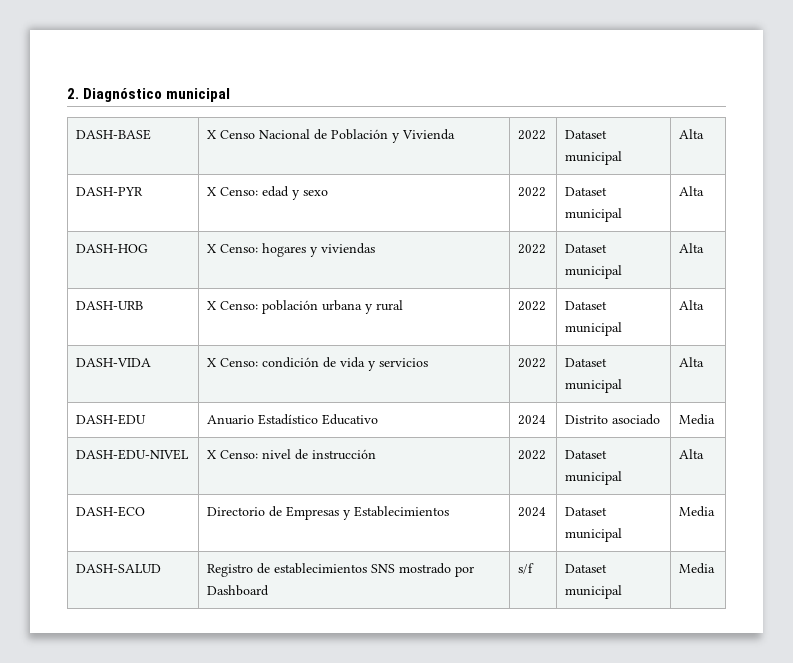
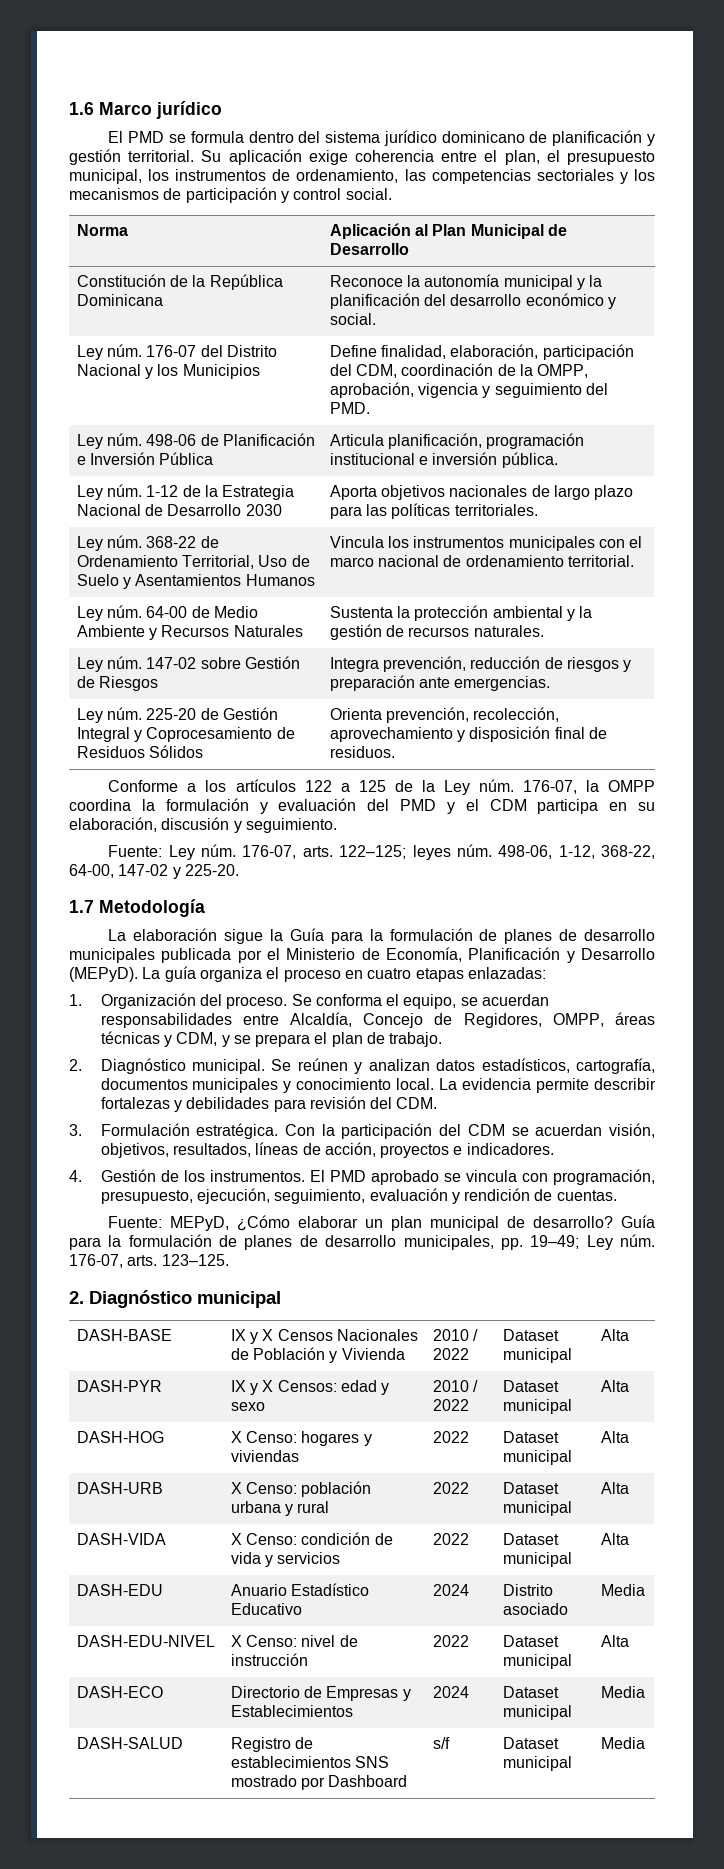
(67, 93) none -> [69,101,222,119] [108,130,655,146] [69,149,655,165] [69,169,655,184] [69,187,392,203] [76,224,128,236] [329,223,567,239] [329,243,409,255] [76,274,283,290] [76,294,163,306] [329,274,603,290] [329,293,616,309] [329,313,376,325] [76,344,277,360] [76,364,260,379] [329,344,634,360] [329,363,589,378] [329,382,608,398] [329,402,370,414] [76,433,315,449] [76,452,214,465] [329,433,585,449] [329,452,558,468] [76,484,295,500] [76,504,282,516] [329,485,634,500] [329,503,538,519] [76,535,219,551] [76,555,310,569] [76,574,315,589] [329,536,643,551] [329,555,634,567] [76,605,258,621] [76,625,303,640] [329,605,593,621] [329,624,544,640] [76,656,300,672] [76,676,158,691] [329,656,632,672] [329,675,551,691] [76,707,278,723] [76,727,295,742] [76,745,203,758] [329,707,560,723] [329,726,607,742] [329,746,395,758] [108,779,655,795] [69,798,655,814] [69,817,337,833] [108,844,655,860] [69,864,239,879] [69,899,205,917] [108,928,655,944] [69,947,655,963] [69,966,546,982] [69,993,550,1009] [100,1012,655,1028] [100,1031,443,1047] [69,1058,655,1074] [100,1078,656,1093] [100,1096,438,1112] [69,1123,656,1139] [100,1142,554,1158] [69,1169,655,1185] [100,1188,617,1204] [108,1215,656,1231] [69,1234,656,1250] [69,1254,229,1268] 1.6 Marco jurídico // El PMD se formula dentro del sistema jurídico dominicano de planificación y gestión territorial. Su aplicación exige coherencia entre el plan, el presupuesto municipal, los instrumentos de ordenamiento, las competencias sectoriales y los mecanismos de participación y control social. // Norma | Aplicación al Plan Municipal de Desarrollo // Constitución de la República Dominicana | Reconoce la autonomía municipal y la planificación del desarrollo económico y social. // Ley núm. 176-07 del Distrito Nacional y los Municipios | Define finalidad, elaboración, participación del CDM, coordinación de la OMPP, aprobación, vigencia y seguimiento del PMD. // Ley núm. 498-06 de Planificación e Inversión Pública | Articula planificación, programación institucional e inversión pública. // Ley núm. 1-12 de la Estrategia Nacional de Desarrollo 2030 | Aporta objetivos nacionales de largo plazo para las políticas territoriales. // Ley núm. 368-22 de Ordenamiento Territorial, Uso de Suelo y Asentamientos Humanos | Vincula los instrumentos municipales con el marco nacional de ordenamiento territorial. // Ley núm. 64-00 de Medio Ambiente y Recursos Naturales | Sustenta la protección ambiental y la gestión de recursos naturales. // Ley núm. 147-02 sobre Gestión de Riesgos | Integra prevención, reducción de riesgos y preparación ante emergencias. // Ley núm. 225-20 de Gestión Integral y Coprocesamiento de Residuos Sólidos | Orienta prevención, recolección, aprovechamiento y disposición final de residuos. // Conforme a los artículos 122 a 125 de la Ley núm. 176-07, la OMPP coordina la formulación y evaluación del PMD y el CDM participa en su elaboración, discusión y seguimiento. // Fuente: Ley núm. 176-07, arts. 122–125; leyes núm. 498-06, 1-12, 368-22, 64-00, 147-02 y 225-20. // 1.7 Metodología // La elaboración sigue la Guía para la formulación de planes de desarrollo municipales publicada por el Ministerio de Economía, Planificación y Desarrollo (MEPyD). La guía organiza el proceso en cuatro etapas enlazadas: // 1. Organización del proceso. Se conforma el equipo, se acuerdan responsabilidades entre Alcaldía, Concejo de Regidores, OMPP, áreas técnicas y CDM, y se prepara el plan de trabajo. // 2. Diagnóstico municipal. Se reúnen y analizan datos estadísticos, cartografía, documentos municipales y conocimiento local. La evidencia permite describir fortalezas y debilidades para revisión del CDM. // 3. Formulación estratégica. Con la participación del CDM se acuerdan visión, objetivos, resultados, líneas de acción, proyectos e indicadores. // 4. Gestión de los instrumentos. El PMD aprobado se vincula con programación, presupuesto, ejecución, seguimiento, evaluación y rendición de cuentas. // Fuente: MEPyD, ¿Cómo elaborar un plan municipal de desarrollo? Guía para la formulación de planes de desarrollo municipales, pp. 19–49; Ley núm. 176-07, arts. 123–125. //
[207,129,311,139] X Censo Nacional -> [230,1329,418,1344] IX y X Censos Nacionales
(456, 134) none -> [432,1329,478,1341] 2010 /
[207,187,259,196] X Censo: -> [230,1380,337,1395] IX y X Censos:
(329, 193) none -> [432,1380,478,1392] 2010 /

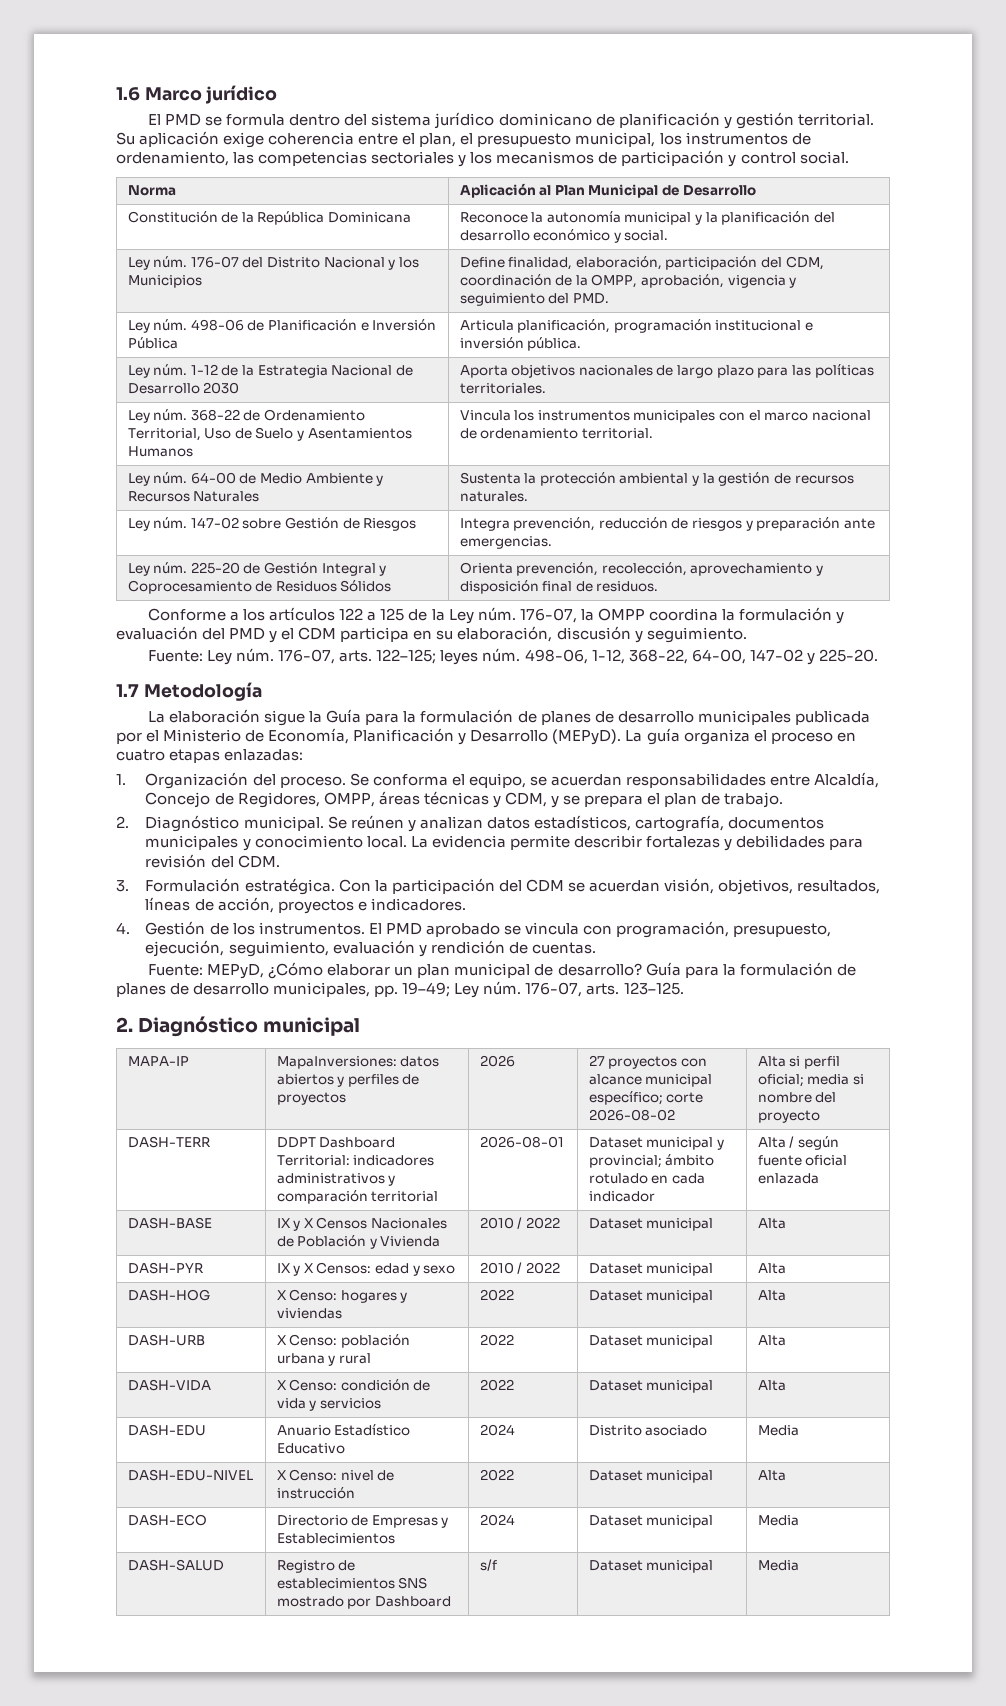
(281, 1299) none -> [127,1056,189,1066] [276,1056,440,1069] [276,1074,420,1087] [276,1092,346,1105] [479,1055,515,1067] [588,1055,707,1069] [588,1074,713,1087] [588,1091,704,1105] [588,1109,675,1121] [757,1056,840,1069] [757,1074,864,1087] [757,1092,837,1103] [757,1110,820,1123] [127,1136,211,1148] [276,1137,396,1148] [276,1155,435,1166] [276,1173,396,1186] [276,1190,439,1204] [479,1136,564,1148] [588,1137,724,1150] [588,1154,715,1168] [588,1173,705,1184] [588,1191,655,1202] [757,1136,839,1150] [757,1155,848,1166] [757,1173,819,1184] // MAPA-IP | MapaInversiones: datos abiertos y perfiles de proyectos | 2026 | 27 proyectos con alcance municipal específico; corte 2026-08-02 | Alta si perfil oficial; media si nombre del proyecto // DASH-TERR | DDPT Dashboard Territorial: indicadores administrativos y comparación territorial | 2026-08-01 | Dataset municipal y provincial; ámbito rotulado en cada indicador | Alta / según fuente oficial enlazada

